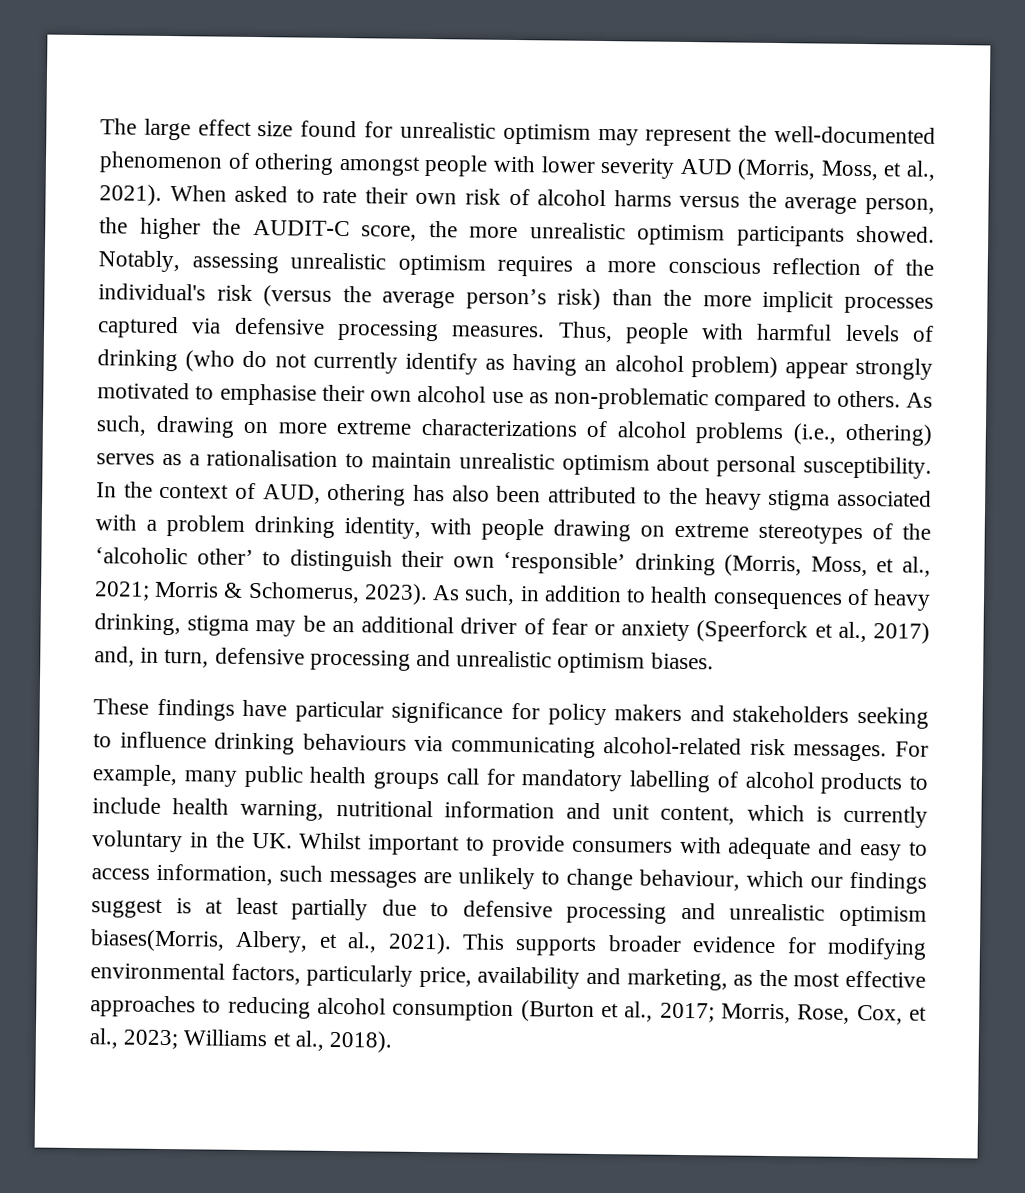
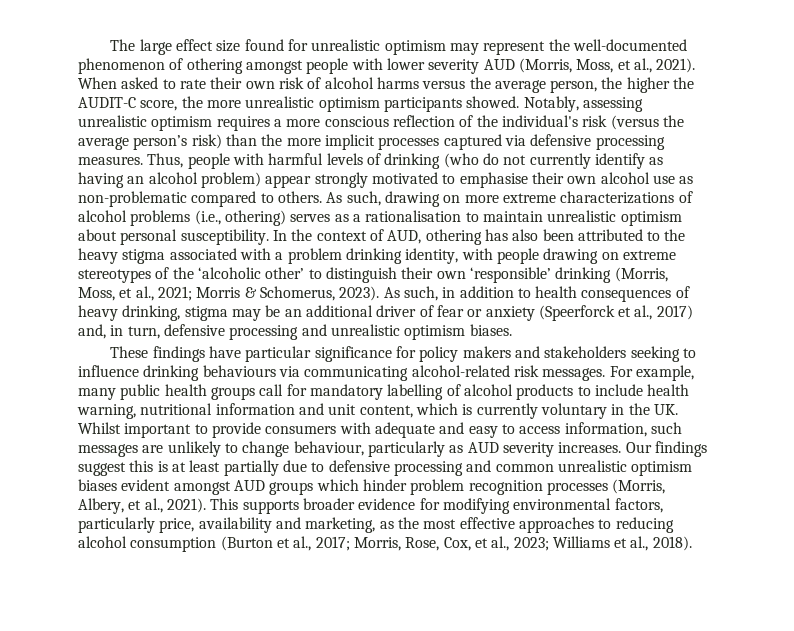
[746,870,843,888] which our -> [367,441,652,457] particularly as AUD severity increases. Our
(163, 908) none -> [129,460,154,472] this
[729,903,927,927] [90,929,225,952] unrealistic optimism biases(Morris, -> [495,460,693,476] [78,479,666,495] common unrealistic optimism biases evident amongst AUD groups which hinder problem recognition processes (Morris,

